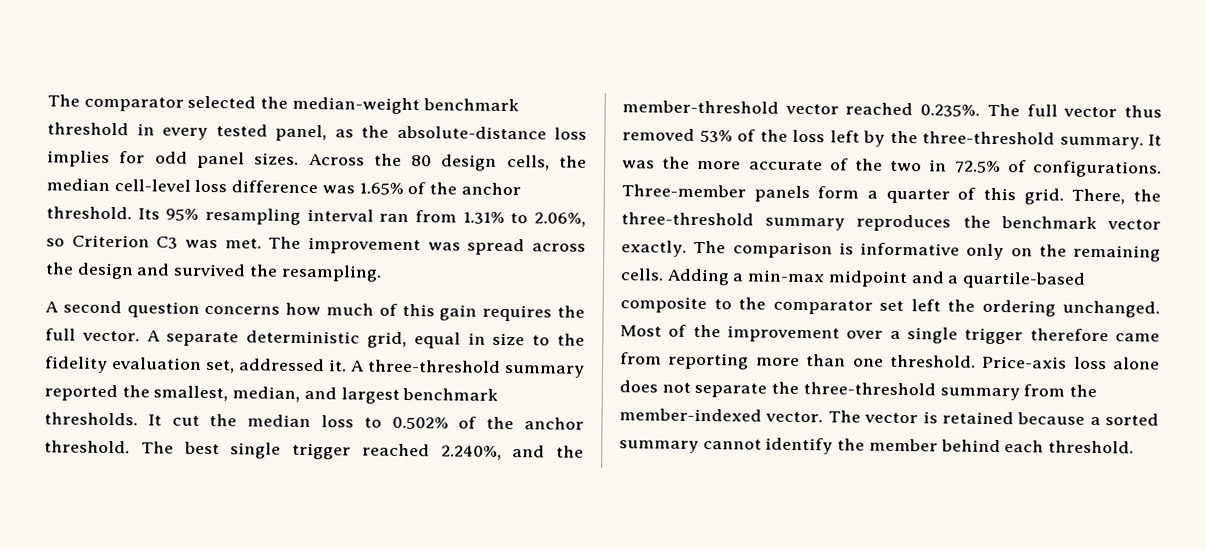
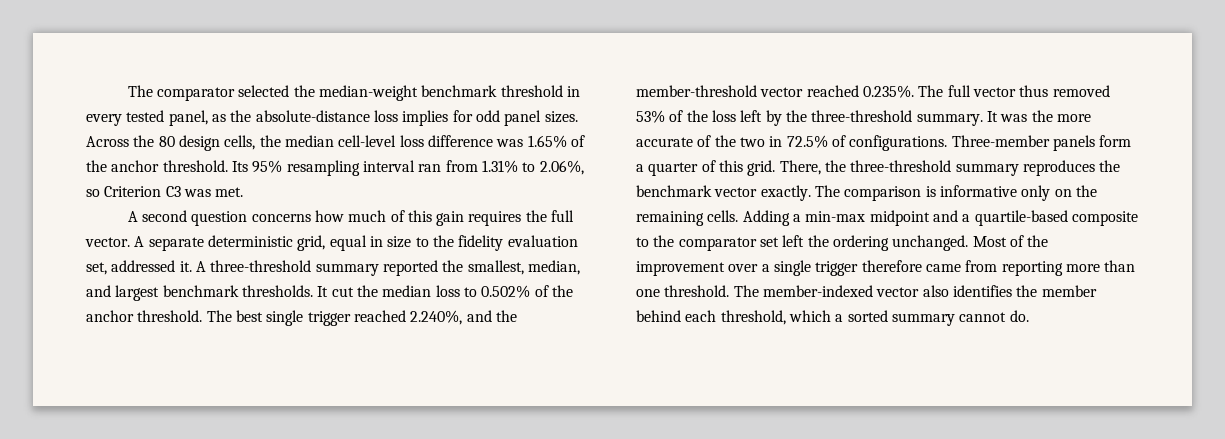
[268,236,586,256] [45,262,382,282] The improvement was spread across the design and survived the resampling. -> (244, 192) none
[982,355,1160,370] [619,380,1098,401] [619,408,1159,426] [619,437,1135,455] Price-axis loss alone does not separate the three-threshold summary from the member-indexed vector. The vector is retained because a sorted summary cannot identify the member behind each threshold. -> [733,285,1097,297] [636,310,1029,326] The member-indexed vector also identifies the member behind each threshold, which a sorted summary cannot do.

